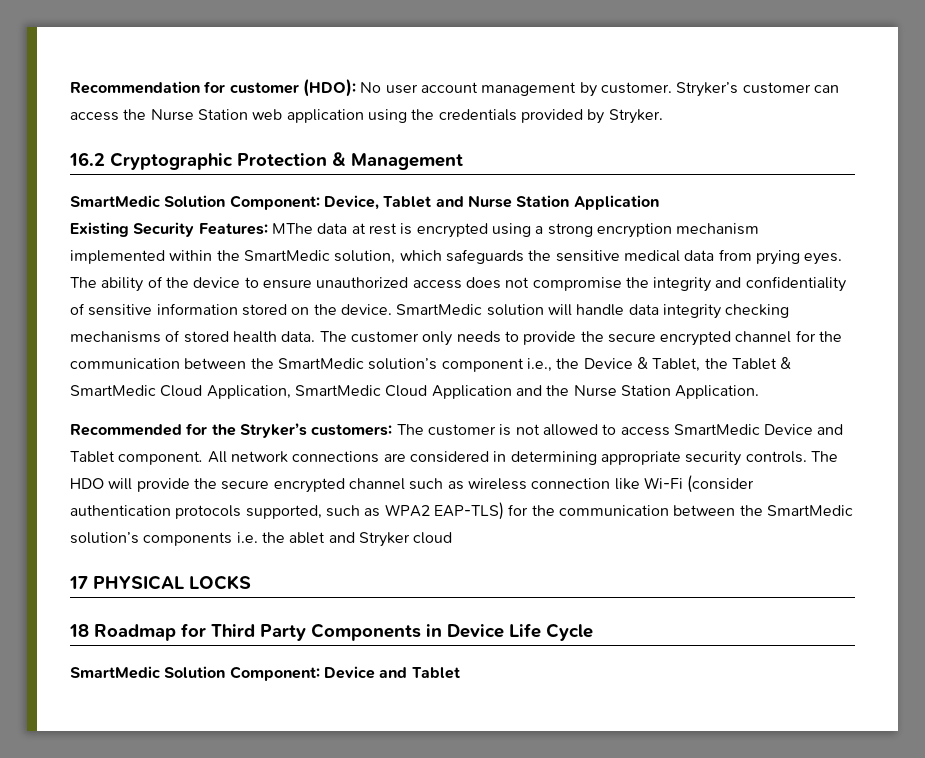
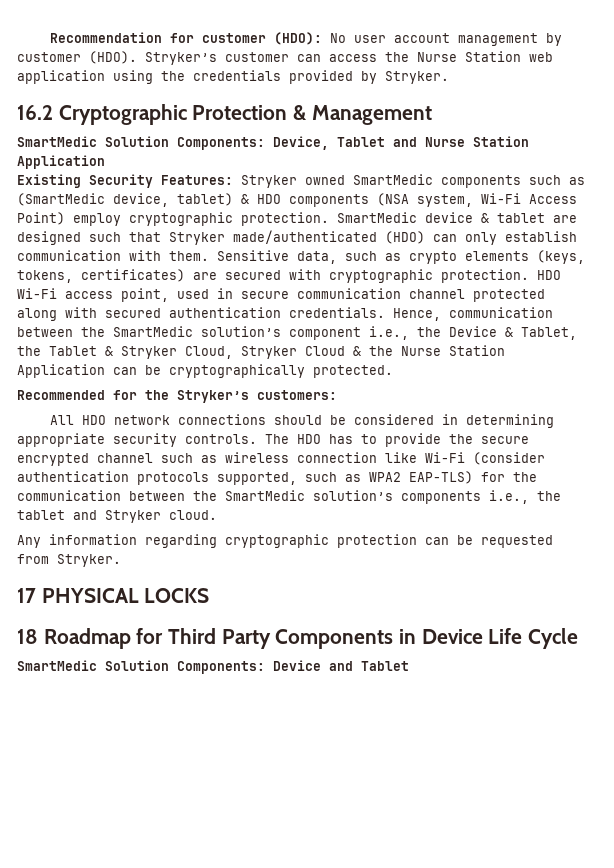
[600,82,672,94] customer. -> [17,51,137,64] customer (HDO).
[229,195,320,210] Component: -> [177,137,265,150] Components:
[271,223,760,238] [70,249,843,265] [70,276,846,292] [70,303,790,319] [70,330,843,346] MThe data at rest is encrypted using a strong encryption mechanism implemented within the SmartMedic solution, which safeguards the sensitive medical data from prying eyes. The ability of the device to ensure unauthorized access does not compromise the integrity and confidentiality of sensitive information stored on the device. SmartMedic solution will handle data integrity checking mechanisms of stored health data. The customer only needs to provide the secure encrypted channel for the -> [241,174,585,188] [17,193,577,207] [17,212,577,226] [17,230,577,245] [17,250,585,264] [17,269,561,283] [17,288,545,302] [17,307,441,321] Stryker owned SmartMedic components such as (SmartMedic device, tablet) & HDO components (NSA system, Wi-Fi Access Point) employ cryptographic protection. SmartMedic device & tablet are designed such that Stryker made/authenticated (HDO) can only establish communication with them. Sensitive data, such as crypto elements (keys, tokens, certificates) are secured with cryptographic protection. HDO Wi-Fi access point, used in secure communication channel protected along with secured authentication credentials. Hence,
[70,385,760,399] SmartMedic Cloud Application, SmartMedic Cloud Application and the Nurse Station Application. -> [121,345,505,359] [17,364,393,378] Stryker Cloud, Stryker Cloud & the Nurse Station Application can be cryptographically protected.
[396,424,844,436] [70,451,406,465] The customer is not allowed to access SmartMedic Device and Tablet component. All network connections are -> [49,414,346,425] // All HDO network connections should be
[108,478,133,490] will -> [329,434,377,444] has to
[236,532,453,547] i.e. the ablet and Stryker cloud -> [489,490,561,504] [17,510,217,523] [17,534,553,548] [17,554,121,567] i.e., the tablet and Stryker cloud. // Any information regarding cryptographic protection can be requested from Stryker.
[229,666,320,681] Component: -> [177,661,265,674] Components:

